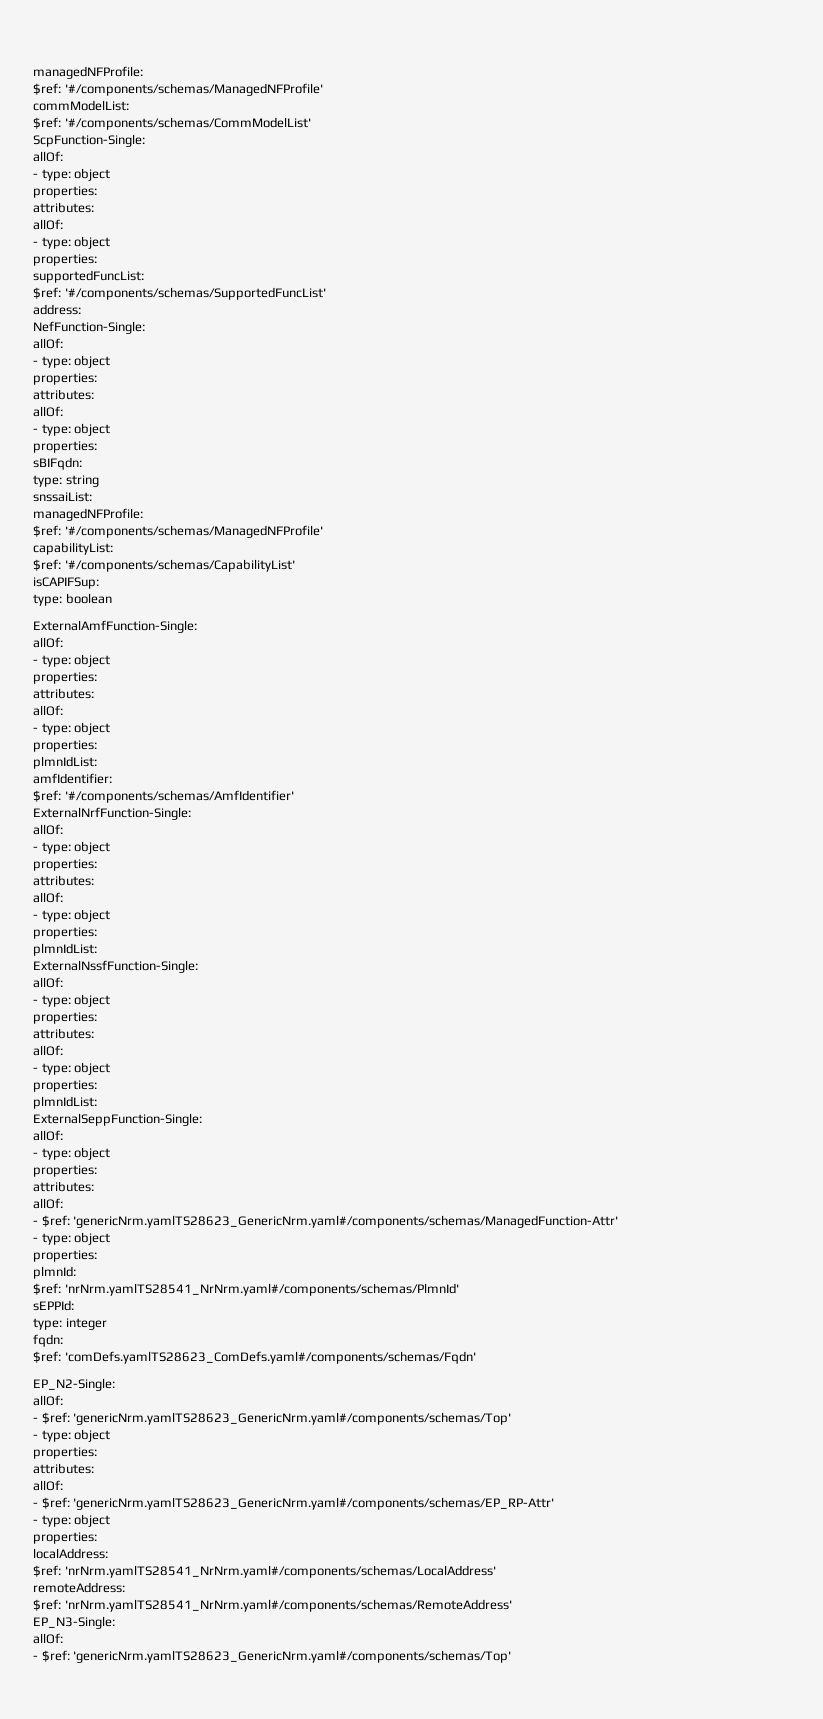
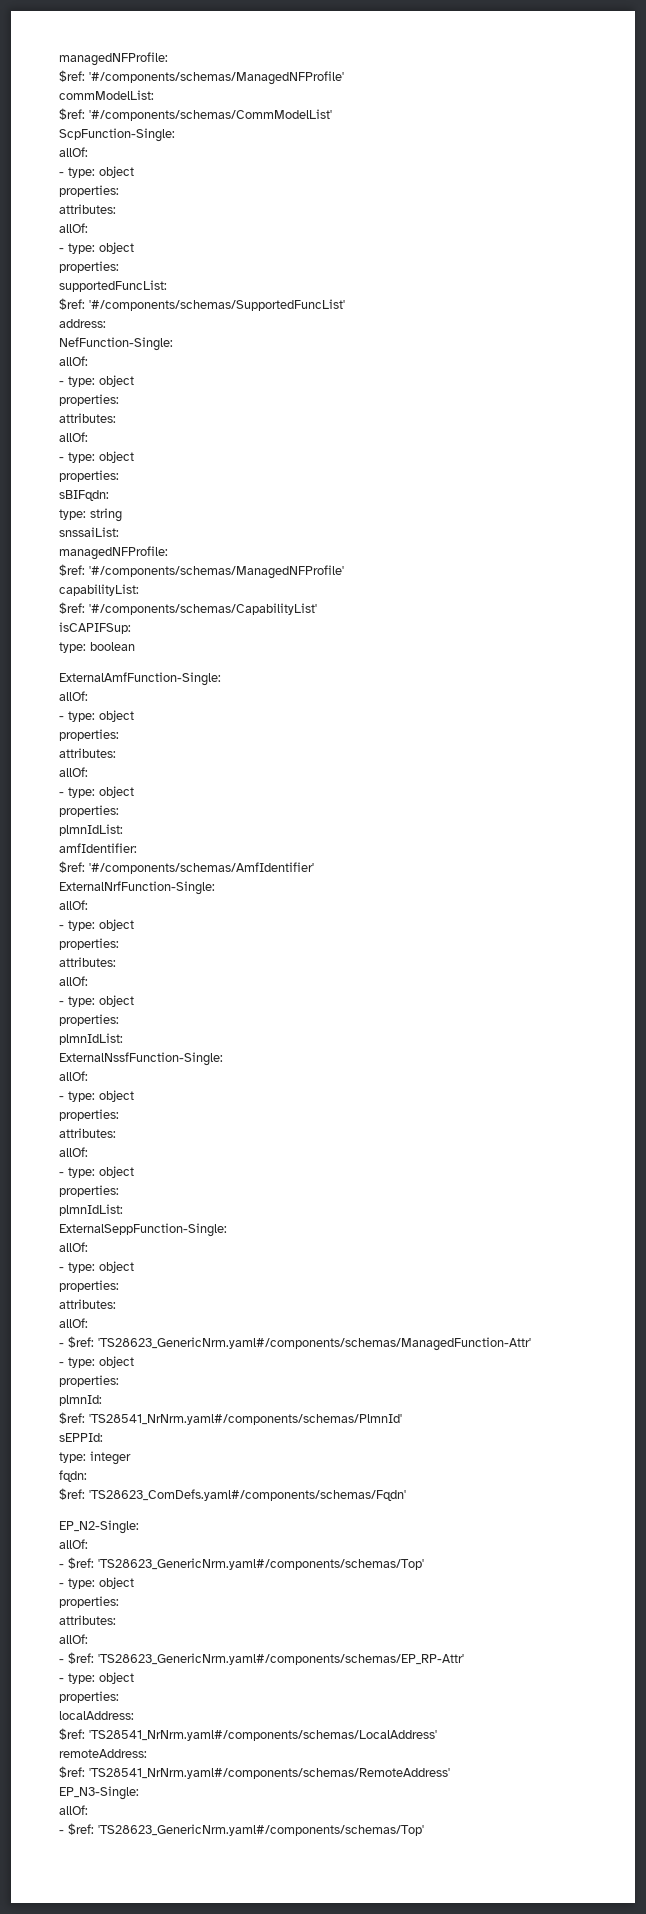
[73,1215,619,1228] 'genericNrm.yamlTS28623_GenericNrm.yaml#/components/schemas/ManagedFunction-Attr' -> [98,1337,531,1351] 'TS28623_GenericNrm.yaml#/components/schemas/ManagedFunction-Attr'
[64,1283,459,1296] 'nrNrm.yamlTS28541_NrNrm.yaml#/components/schemas/PlmnId' -> [89,1414,402,1425] 'TS28541_NrNrm.yaml#/components/schemas/PlmnId'
[64,1351,476,1364] 'comDefs.yamlTS28623_ComDefs.yaml#/components/schemas/Fqdn' -> [89,1489,406,1501] 'TS28623_ComDefs.yaml#/components/schemas/Fqdn'
[73,1412,512,1425] [33,1429,111,1442] [33,1447,97,1459] [33,1463,94,1474] [33,1480,63,1491] [33,1497,555,1510] 'genericNrm.yamlTS28623_GenericNrm.yaml#/components/schemas/Top' // - type: object // properties: // attributes: // allOf: // - $ref: 'genericNrm.yamlTS28623_GenericNrm.yaml#/components/schemas/EP_RP-Attr' -> [98,1558,424,1570] [59,1577,134,1589] [59,1596,119,1608] [59,1615,116,1625] [59,1634,88,1644] [59,1652,464,1665] 'TS28623_GenericNrm.yaml#/components/schemas/Top' // - type: object // properties: // attributes: // allOf: // - $ref: 'TS28623_GenericNrm.yaml#/components/schemas/EP_RP-Attr'
[64,1565,496,1578] 'nrNrm.yamlTS28541_NrNrm.yaml#/components/schemas/LocalAddress' -> [89,1730,437,1741] 'TS28541_NrNrm.yaml#/components/schemas/LocalAddress'
[64,1599,512,1612] 'nrNrm.yamlTS28541_NrNrm.yaml#/components/schemas/RemoteAddress' -> [89,1768,450,1779] 'TS28541_NrNrm.yaml#/components/schemas/RemoteAddress'
[73,1650,512,1663] 'genericNrm.yamlTS28623_GenericNrm.yaml#/components/schemas/Top' -> [98,1824,424,1836] 'TS28623_GenericNrm.yaml#/components/schemas/Top'

